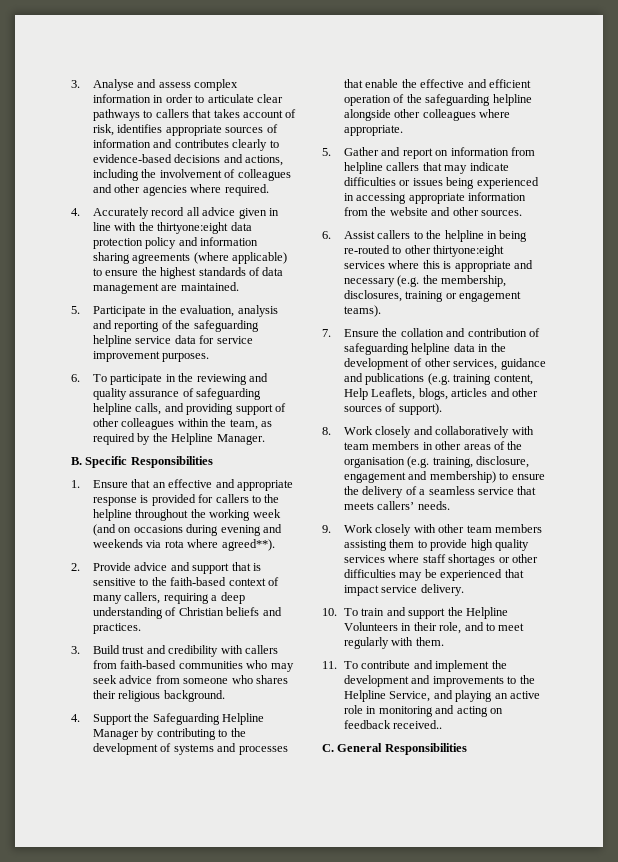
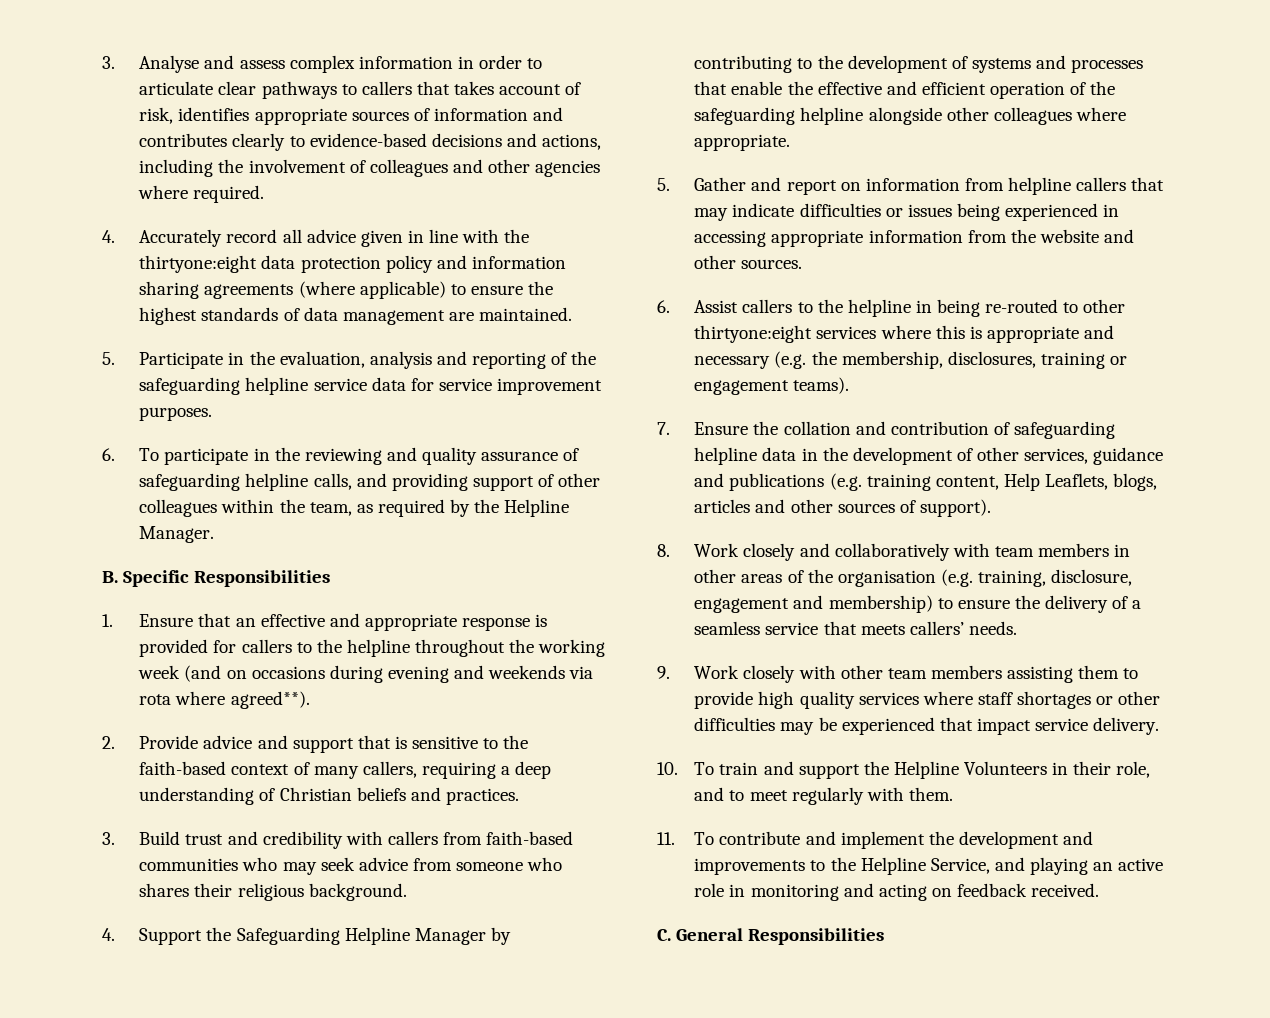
[393,720,443,729] received.. -> [1031,883,1100,897] received.

